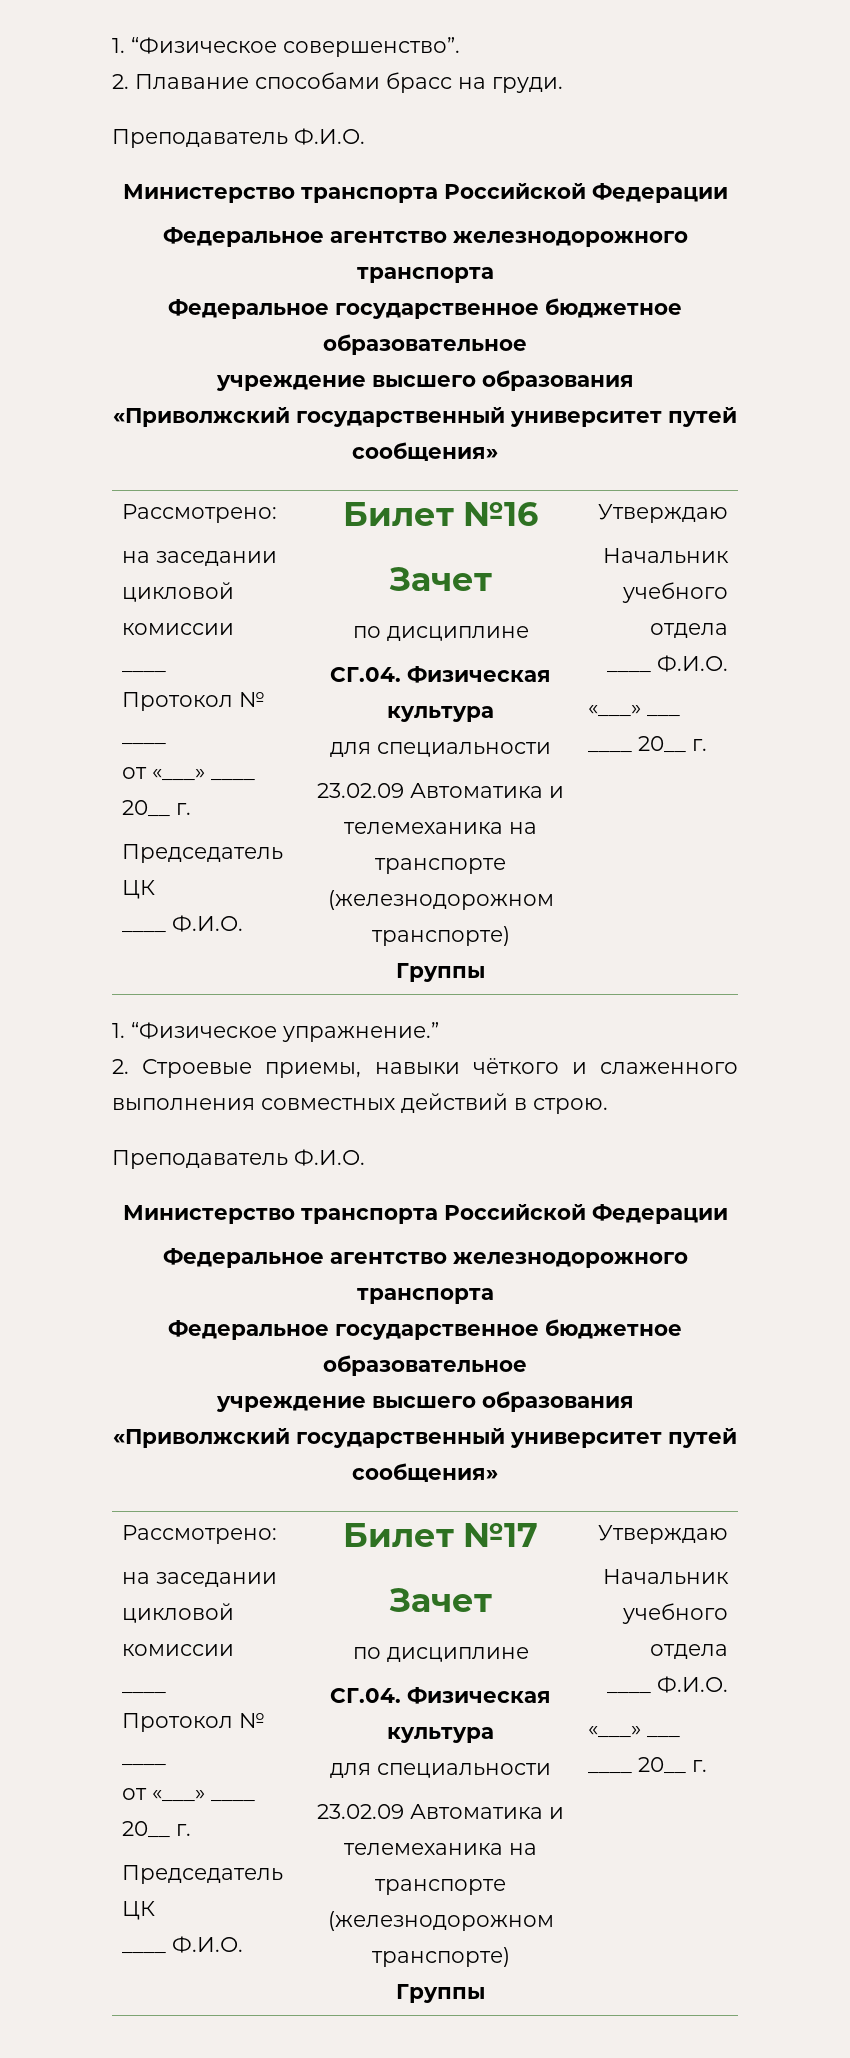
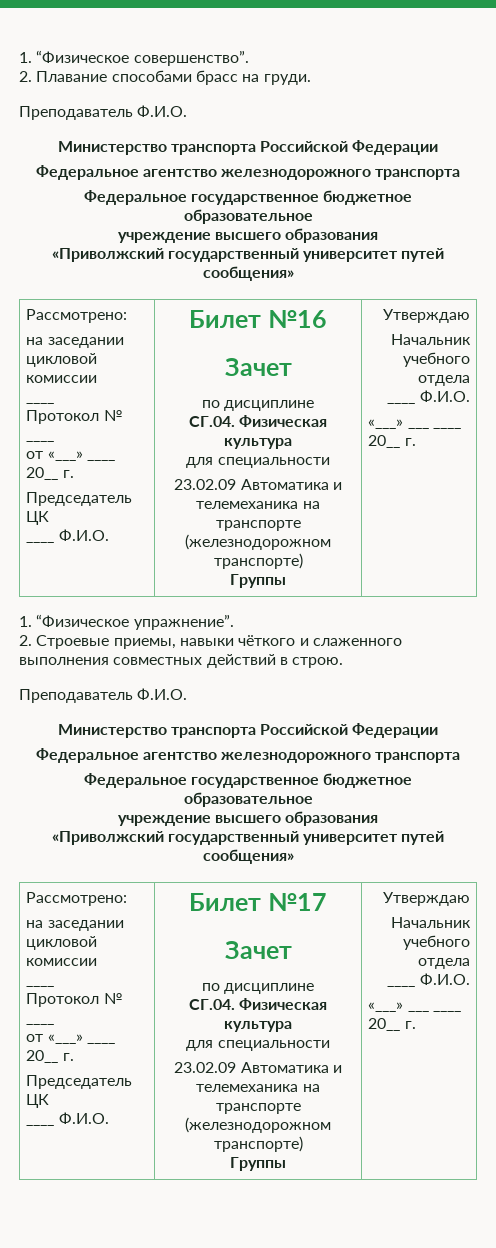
[282,1022,439,1042] упражнение.” -> [133,614,234,630] упражнение”.

